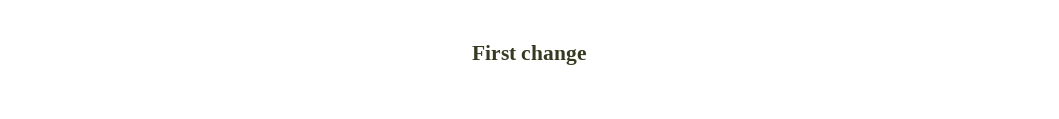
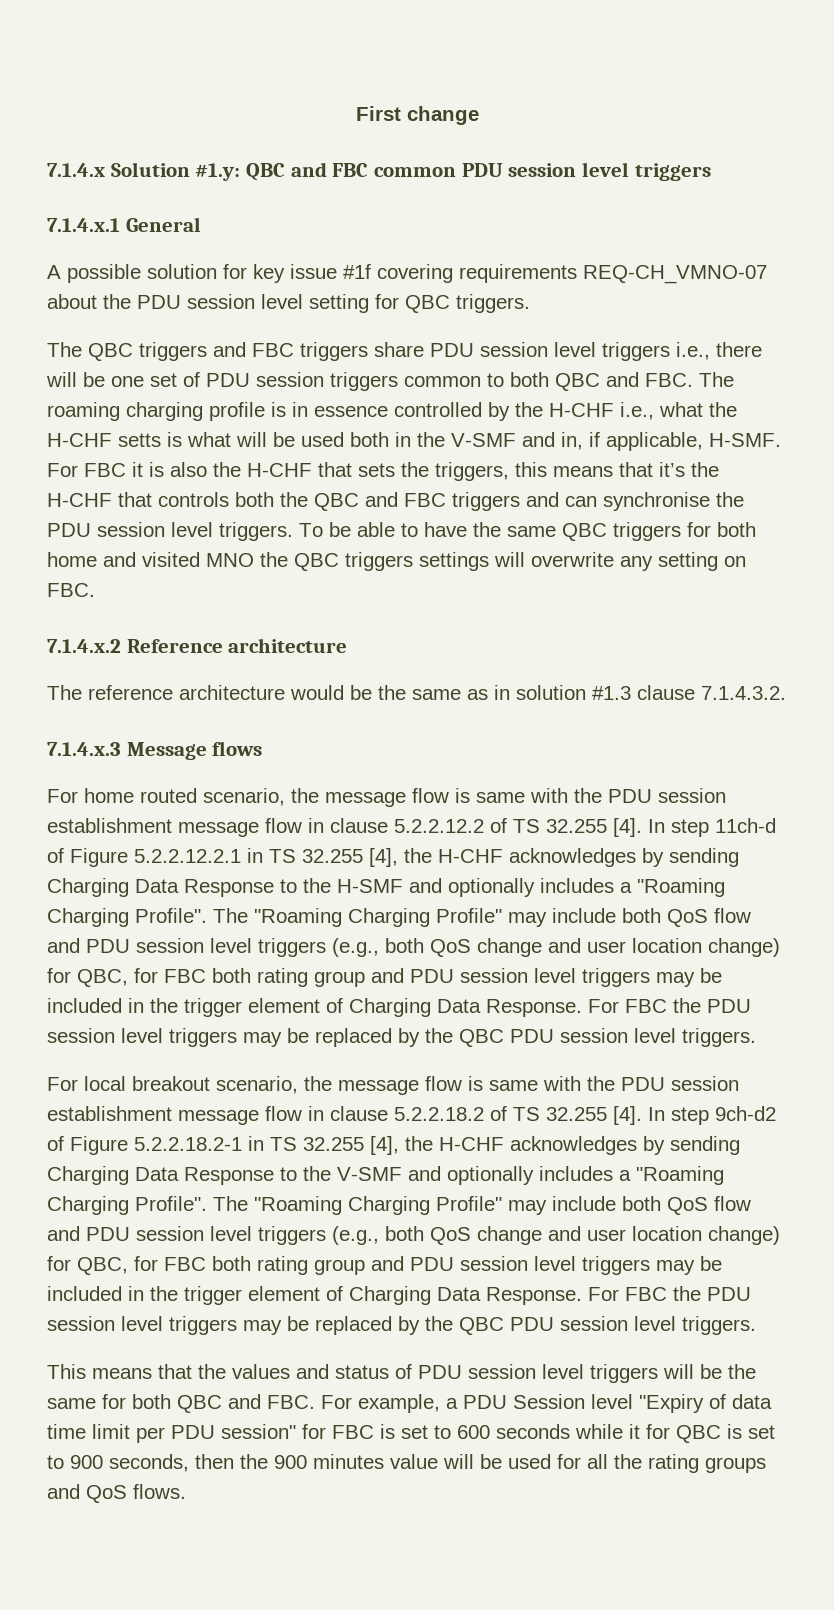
(588, 55) none -> [47,162,711,181] [47,217,201,232] [47,264,767,284] [47,294,530,313] [47,342,762,361] [46,372,734,391] [47,402,737,421] [47,432,781,451] [47,462,719,481] [47,492,744,511] [47,522,756,541] [47,552,746,571] [47,583,95,597] [47,638,348,653] [47,685,786,700] [47,741,263,760] [47,788,726,807] [47,818,776,837] [47,848,739,867] [47,878,725,897] [47,908,751,927] [47,938,780,957] [47,968,722,987] [47,998,751,1017] [47,1028,756,1047] [47,1076,739,1095] [47,1106,776,1125] [47,1136,740,1155] [47,1166,724,1185] [47,1196,751,1215] [47,1226,780,1245] [47,1256,722,1275] [47,1286,751,1305] [47,1316,756,1335] [47,1364,756,1383] [47,1394,772,1413] [47,1424,775,1443] [47,1454,766,1473] [47,1484,186,1503] // 7.1.4.x Solution #1.y: QBC and FBC common PDU session level triggers // 7.1.4.x.1 General // A possible solution for key issue #1f covering requirements REQ-CH_VMNO-07 about the PDU session level setting for QBC triggers. // The QBC triggers and FBC triggers share PDU session level triggers i.e., there will be one set of PDU session triggers common to both QBC and FBC. The roaming charging profile is in essence controlled by the H-CHF i.e., what the H-CHF setts is what will be used both in the V-SMF and in, if applicable, H-SMF. For FBC it is also the H-CHF that sets the triggers, this means that it’s the H-CHF that controls both the QBC and FBC triggers and can synchronise the PDU session level triggers. To be able to have the same QBC triggers for both home and visited MNO the QBC triggers settings will overwrite any setting on FBC. // 7.1.4.x.2 Reference architecture // The reference architecture would be the same as in solution #1.3 clause 7.1.4.3.2. // 7.1.4.x.3 Message flows // For home routed scenario, the message flow is same with the PDU session establishment message flow in clause 5.2.2.12.2 of TS 32.255 [4]. In step 11ch-d of Figure 5.2.2.12.2.1 in TS 32.255 [4], the H-CHF acknowledges by sending Charging Data Response to the H-SMF and optionally includes a "Roaming Charging Profile". The "Roaming Charging Profile" may include both QoS flow and PDU session level triggers (e.g., both QoS change and user location change) for QBC, for FBC both rating group and PDU session level triggers may be included in the trigger element of Charging Data Response. For FBC the PDU session level triggers may be replaced by the QBC PDU session level triggers. // For local breakout scenario, the message flow is same with the PDU session establishment message flow in clause 5.2.2.18.2 of TS 32.255 [4]. In step 9ch-d2 of Figure 5.2.2.18.2-1 in TS 32.255 [4], the H-CHF acknowledges by sending Charging Data Response to the V-SMF and optionally includes a "Roaming Charging Profile". The "Roaming Charging Profile" may include both QoS flow and PDU session level triggers (e.g., both QoS change and user location change) for QBC, for FBC both rating group and PDU session level triggers may be included in the trigger element of Charging Data Response. For FBC the PDU session level triggers may be replaced by the QBC PDU session level triggers. // This means that the values and status of PDU session level triggers will be the same for both QBC and FBC. For example, a PDU Session level "Expiry of data time limit per PDU session" for FBC is set to 600 seconds while it for QBC is set to 900 seconds, then the 900 minutes value will be used for all the rating groups and QoS flows.

